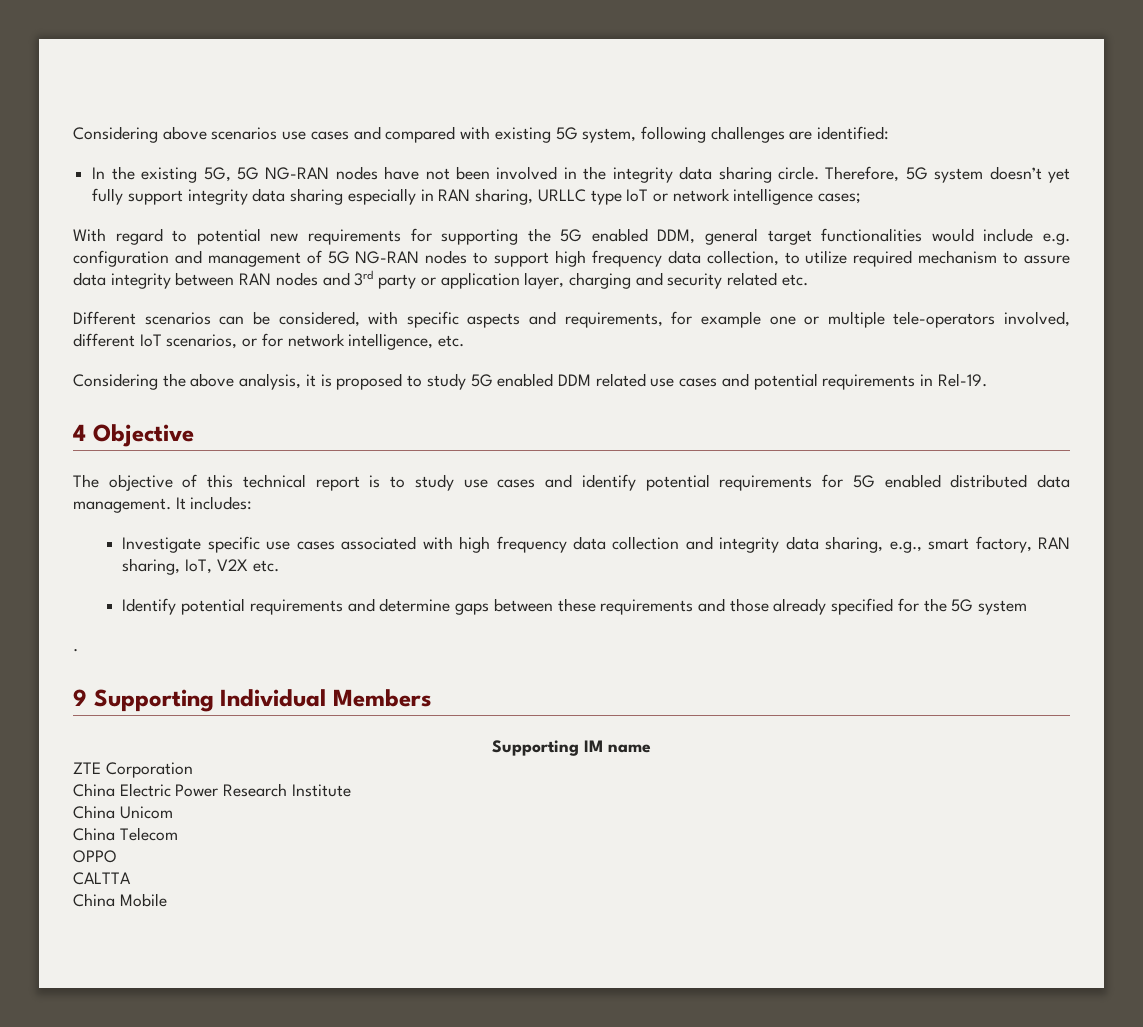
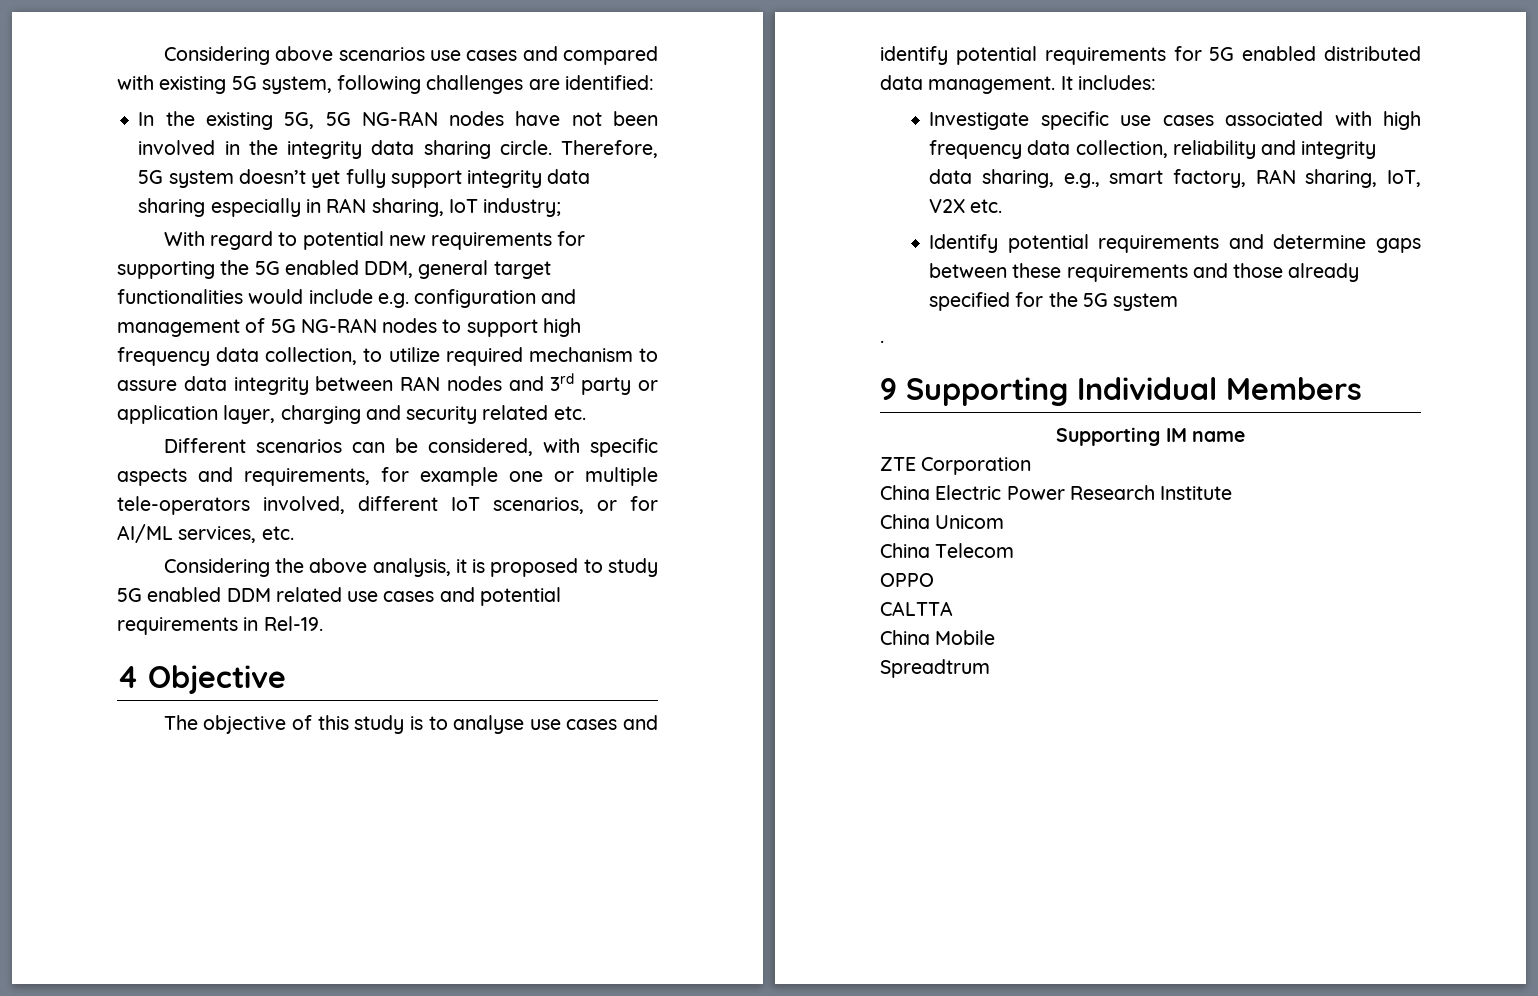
[537,188,862,205] URLLC type IoT or network intelligence cases; -> [448,198,562,217] IoT industry;
[287,333,434,350] network intelligence, -> [117,524,257,543] AI/ML services,
[242,474,360,491] technical report -> [354,715,405,734] study
[414,474,454,491] study -> [453,715,525,734] analyse
[612,536,680,550] collection -> [1075,140,1256,159] collection, reliability
(167, 900) none -> [880,659,990,678] // Spreadtrum

